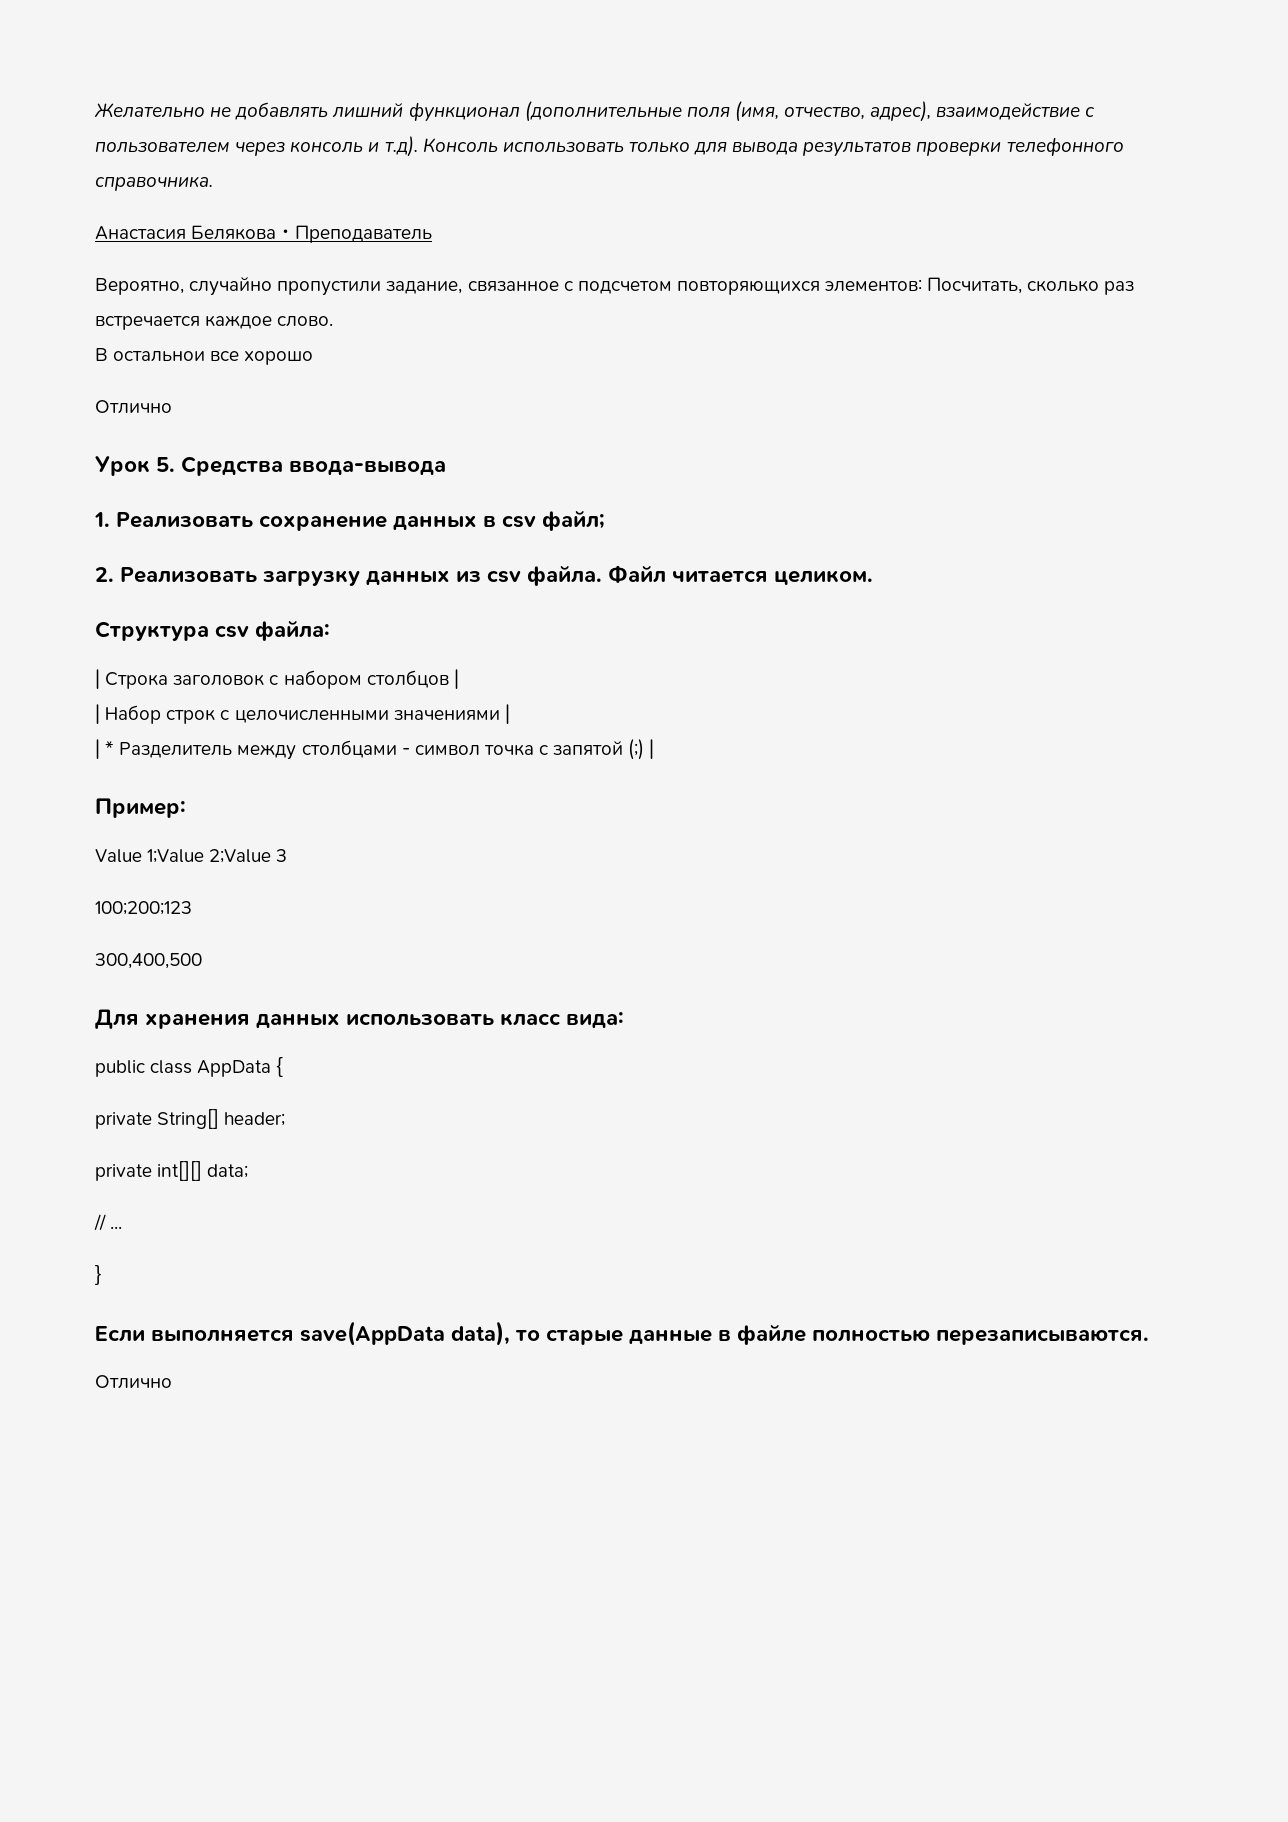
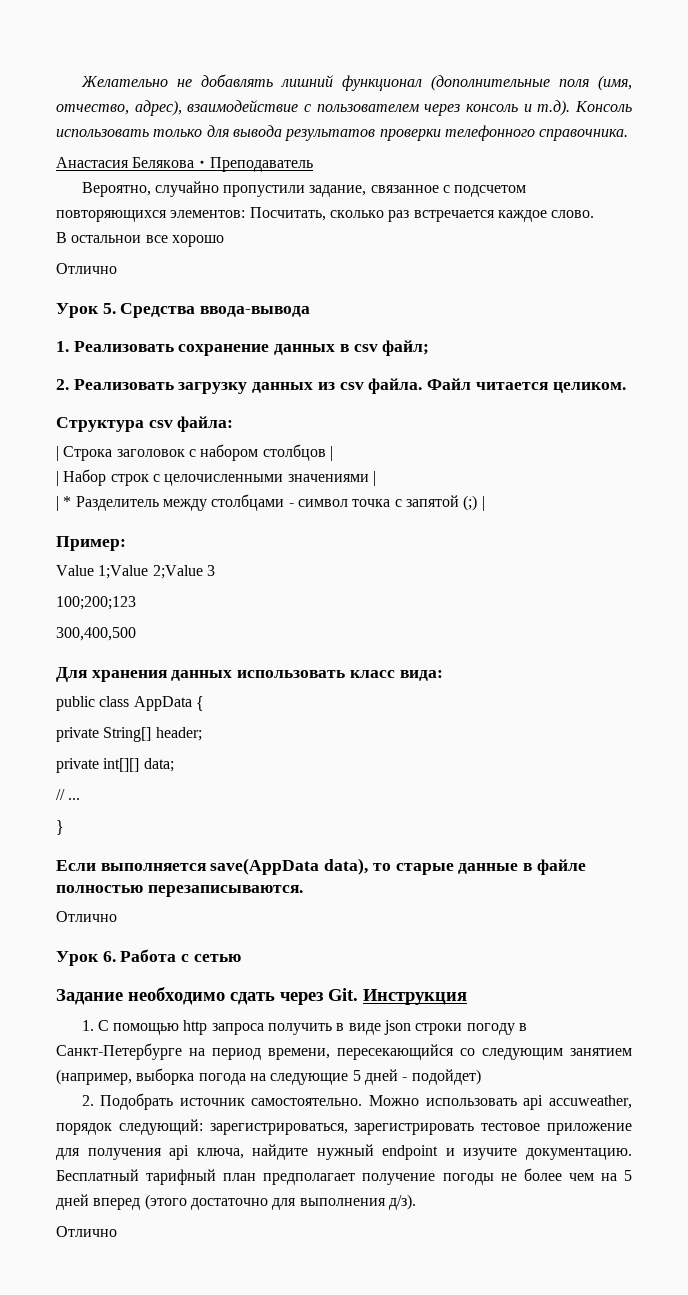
(172, 1382) none -> [56,949,241,966] [56,987,467,1005] [81,1020,528,1035] [56,1043,632,1060] [56,1068,481,1085] [81,1093,632,1110] [56,1119,632,1135] [56,1144,632,1160] [56,1168,633,1185] [56,1194,416,1210] [56,1226,117,1237] // Урок 6. Работа с сетью // Задание необходимо сдать через Git. Инструкция // 1. С помощью http запроса получить в виде json строки погоду в Санкт-Петербурге на период времени, пересекающийся со следующим занятием (например, выборка погода на следующие 5 дней - подойдет) // 2. Подобрать источник самостоятельно. Можно использовать api accuweather, порядок следующий: зарегистрироваться, зарегистрировать тестовое приложение для получения api ключа, найдите нужный endpoint и изучите документацию. Бесплатный тарифный план предполагает получение погоды не более чем на 5 дней вперед (этого достаточно для выполнения д/з). // Отлично

